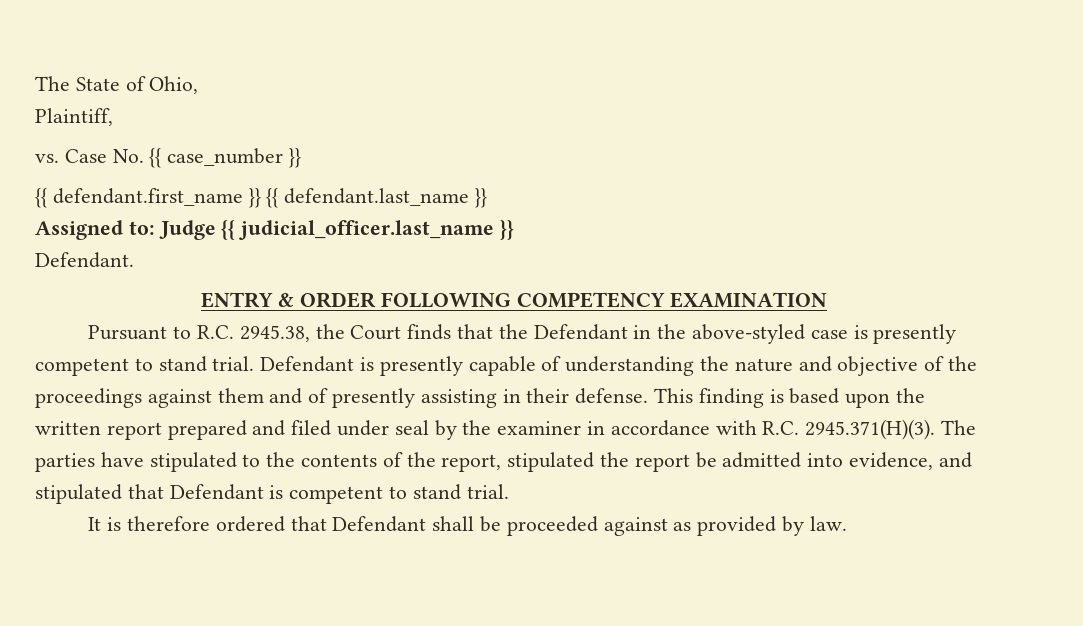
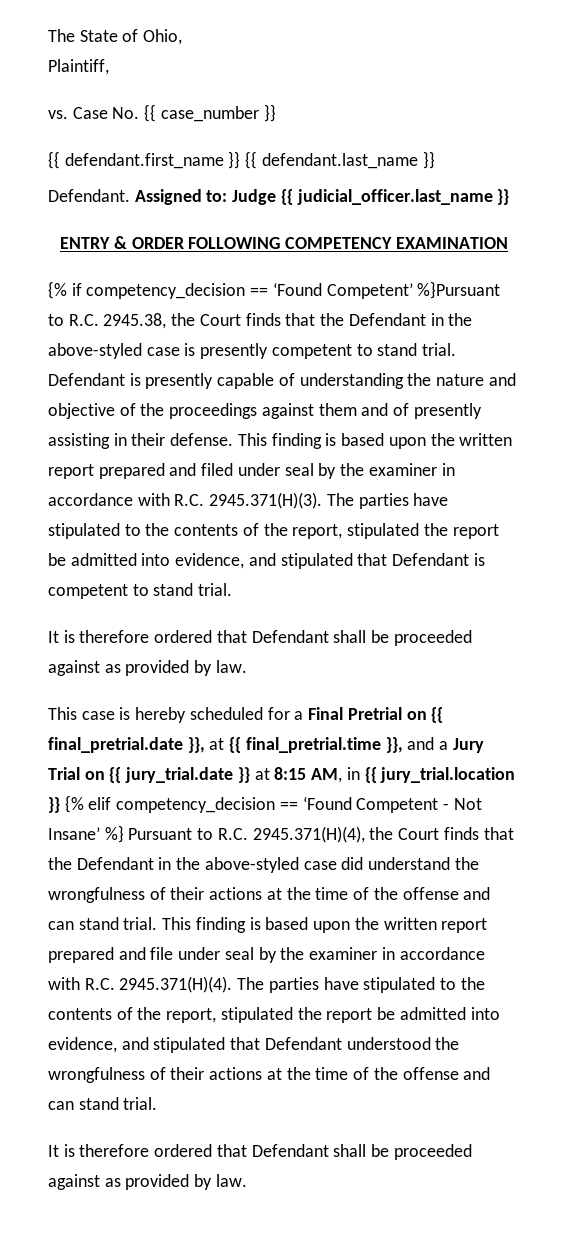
(488, 198) none -> [48,189,130,202] Defendant.
[35,252,134,268] // Defendant. -> (510, 197) none
[88,325,168,340] Pursuant -> [48,281,501,299] {% if competency_decision == ‘Found Competent’ %}Pursuant
(847, 523) none -> [48,707,444,723] [48,737,484,753] [48,767,516,783] [48,795,482,813] [48,825,514,843] [48,857,479,873] [48,887,491,903] [48,917,488,933] [48,947,485,963] [48,976,485,993] [48,1007,500,1023] [48,1037,460,1053] [48,1067,491,1083] [48,1097,158,1110] [48,1144,472,1160] [48,1174,247,1190] // This case is hereby scheduled for a Final Pretrial on {{ final_pretrial.date }}, at {{ final_pretrial.time }}, and a Jury Trial on {{ jury_trial.date }} at 8:15 AM, in {{ jury_trial.location }} {% elif competency_decision == ‘Found Competent - Not Insane’ %} Pursuant to R.C. 2945.371(H)(4), the Court finds that the Defendant in the above-styled case did understand the wrongfulness of their actions at the time of the offense and can stand trial. This finding is based upon the written report prepared and file under seal by the examiner in accordance with R.C. 2945.371(H)(4). The parties have stipulated to the contents of the report, stipulated the report be admitted into evidence, and stipulated that Defendant understood the wrongfulness of their actions at the time of the offense and can stand trial. // It is therefore ordered that Defendant shall be proceeded against as provided by law.

